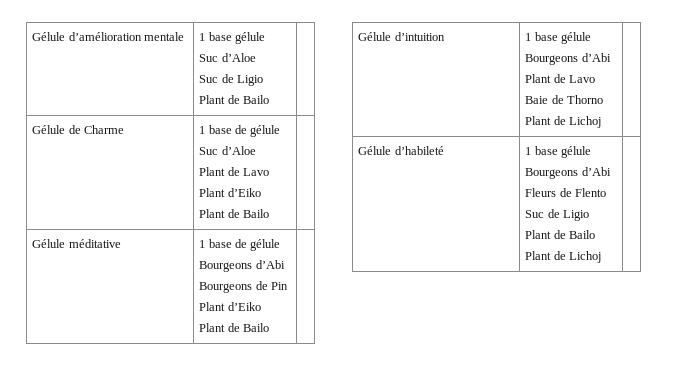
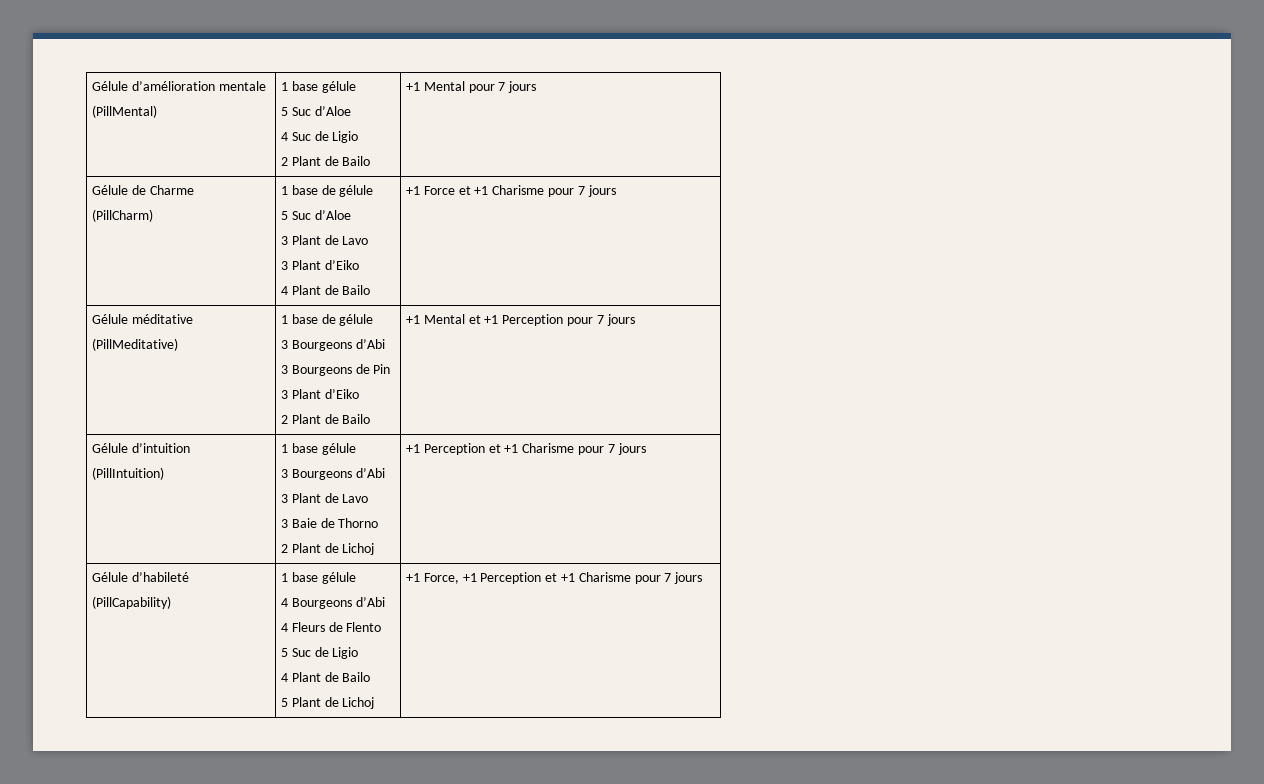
[199,32,265,44] [199,53,256,62] [199,74,263,86] [199,95,269,104] | 1 base gélule // Suc d’Aloe // Suc de Ligio // Plant de Bailo | -> [92,105,158,118] [281,81,356,93] [281,106,351,116] [281,131,359,143] [281,156,371,166] [406,81,537,93] // (PillMental) | 1 base gélule // 5 Suc d’Aloe // 4 Suc de Ligio // 2 Plant de Bailo | +1 Mental pour 7 jours
[199,125,281,137] [199,146,256,155] [199,167,269,176] [199,188,261,197] [199,209,269,218] | 1 base de gélule // Suc d’Aloe // Plant de Lavo // Plant d’Eiko // Plant de Bailo | -> [92,209,154,222] [281,185,374,197] [281,210,351,220] [281,235,369,245] [281,260,359,270] [281,285,371,295] [406,185,616,197] // (PillCharm) | 1 base de gélule // 5 Suc d’Aloe // 3 Plant de Lavo // 3 Plant d’Eiko // 4 Plant de Bailo | +1 Force et +1 Charisme pour 7 jours
[199,239,281,251] [199,260,285,272] | 1 base de gélule // Bourgeons d’Abi // -> [92,338,179,351] [281,314,374,326] [281,339,385,351] [281,365,289,374] // (PillMeditative) | 1 base de gélule // 3 Bourgeons d’Abi // 3
[199,302,261,311] [199,323,269,332] Plant d’Eiko // Plant de Bailo | -> [281,389,359,399] [281,414,371,424] [406,314,635,326] 3 Plant d’Eiko // 2 Plant de Bailo | +1 Mental et +1 Perception pour 7 jours
[525,32,591,44] [525,53,611,65] [525,74,595,83] | 1 base gélule // Bourgeons d’Abi // Plant de Lavo // -> [92,467,165,480] [281,443,356,455] [281,468,385,480] [281,493,369,503] [281,519,289,528] // (PillIntuition) | 1 base gélule // 3 Bourgeons d’Abi // 3 Plant de Lavo // 3
[525,116,601,128] Plant de Lichoj | -> [281,543,375,555] [406,443,646,455] 2 Plant de Lichoj | +1 Perception et +1 Charisme pour 7 jours
[525,146,591,158] [525,167,611,179] | 1 base gélule // Bourgeons d’Abi // -> [92,596,172,609] [281,572,356,584] [281,597,385,609] [281,623,289,632] // (PillCapability) | 1 base gélule // 4 Bourgeons d’Abi // 4
[525,209,589,221] Suc de Ligio // -> [281,647,359,659] [281,673,289,682] 5 Suc de Ligio // 4
[525,251,601,263] Plant de Lichoj | -> [281,697,375,709] [406,572,703,584] 5 Plant de Lichoj | +1 Force, +1 Perception et +1 Charisme pour 7 jours

